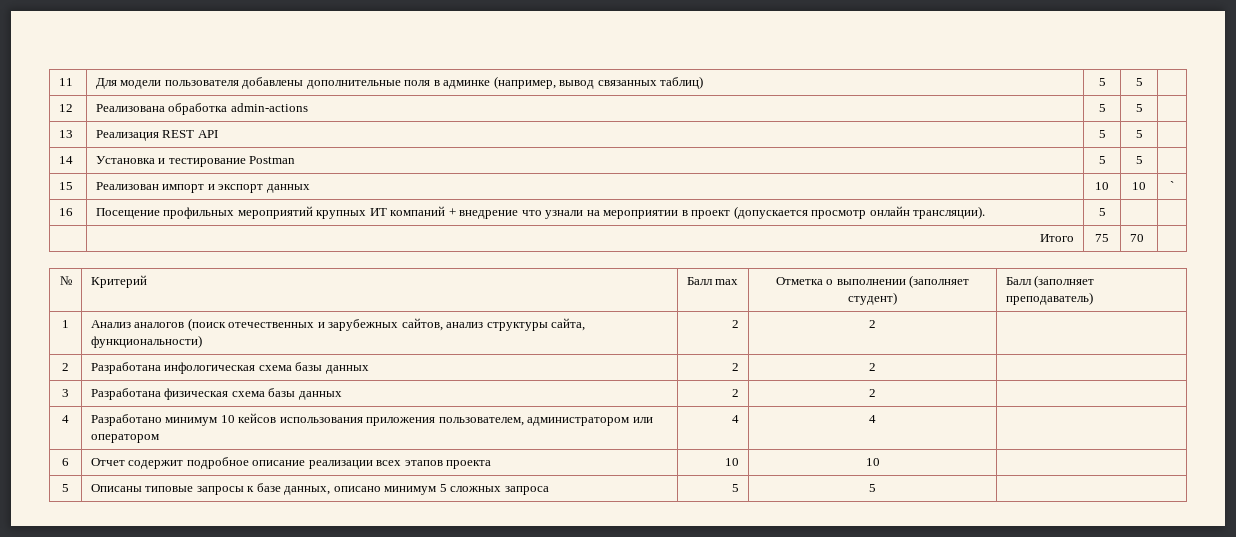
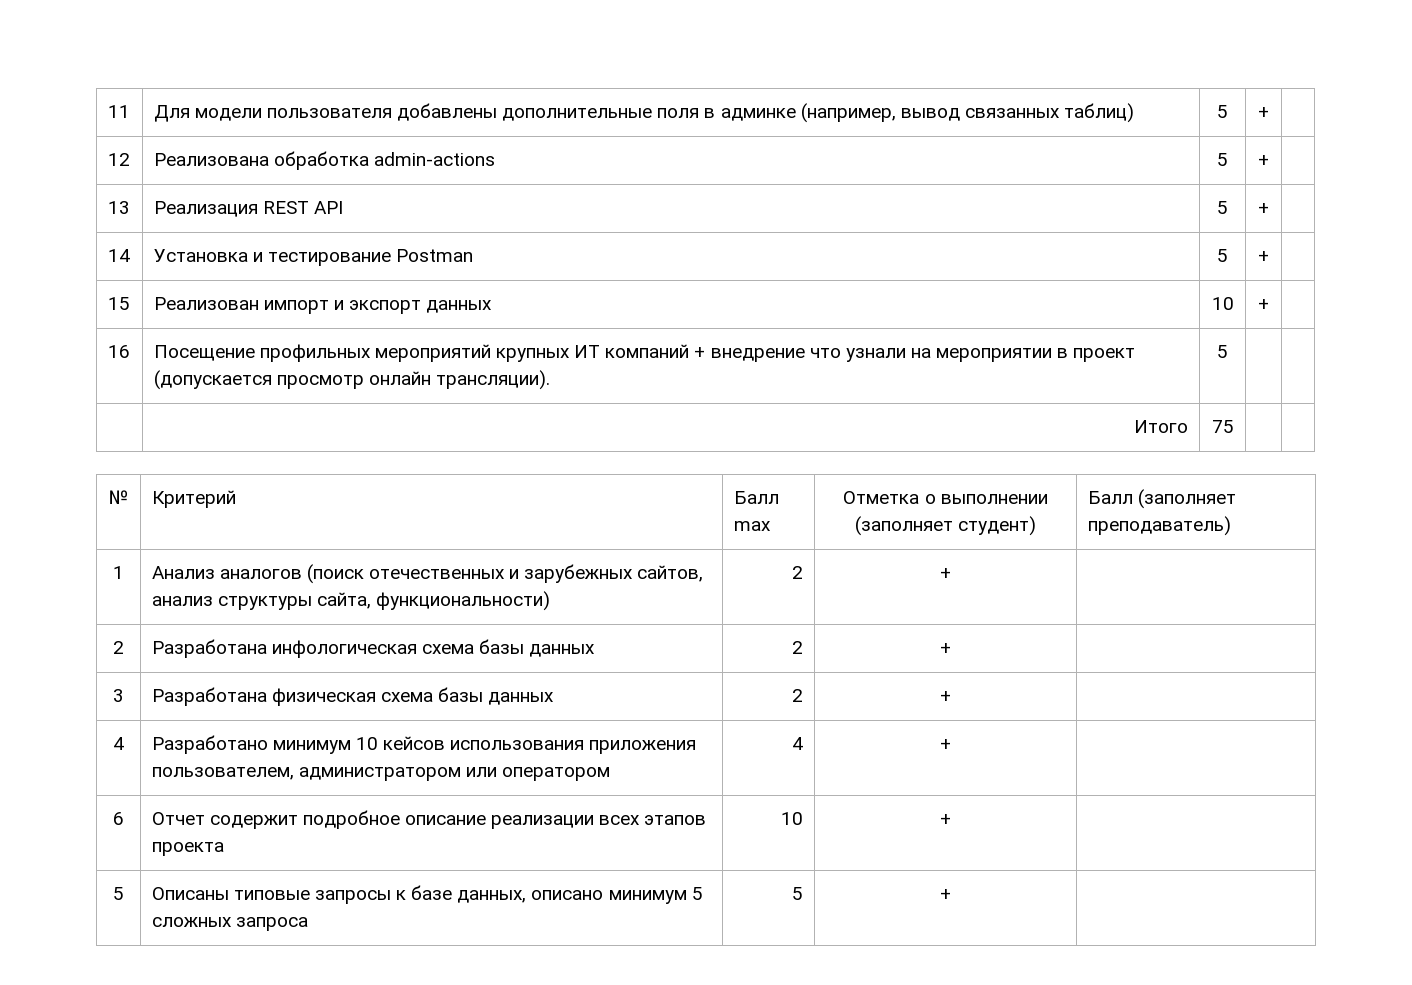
[1135,78,1143,86] 5 -> [1258,107,1269,118] +
[1135,104,1143,112] 5 -> [1258,155,1269,166] +
[1135,130,1143,138] 5 -> [1258,203,1269,214] +
[1135,156,1143,164] 5 -> [1258,251,1269,262] +
[1132,182,1146,190] [1170,181,1174,190] 10 | ` -> [1258,299,1269,310] + |
[1129,234,1144,242] 70 -> (1234, 426) none
[869,320,876,328] 2 -> [940,568,951,579] +
[869,363,876,371] 2 -> [940,643,951,654] +
[869,389,876,397] 2 -> [940,691,951,702] +
[869,415,876,423] 4 -> [940,739,951,750] +
[865,458,880,466] 10 -> [940,814,951,825] +
[869,484,876,492] 5 -> [940,889,951,900] +

